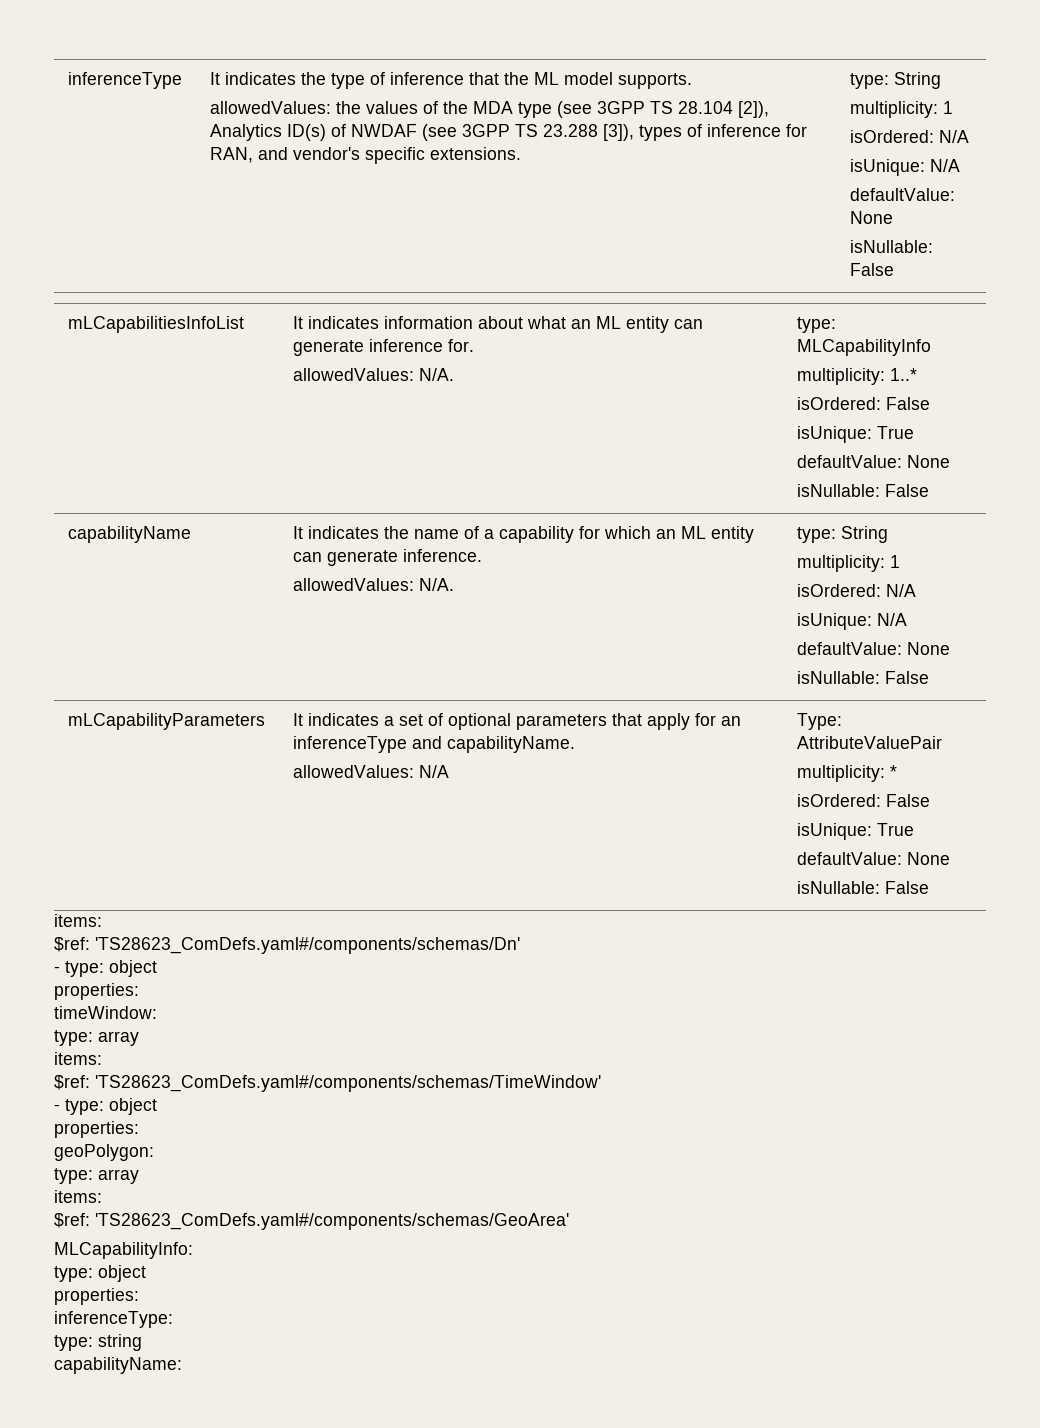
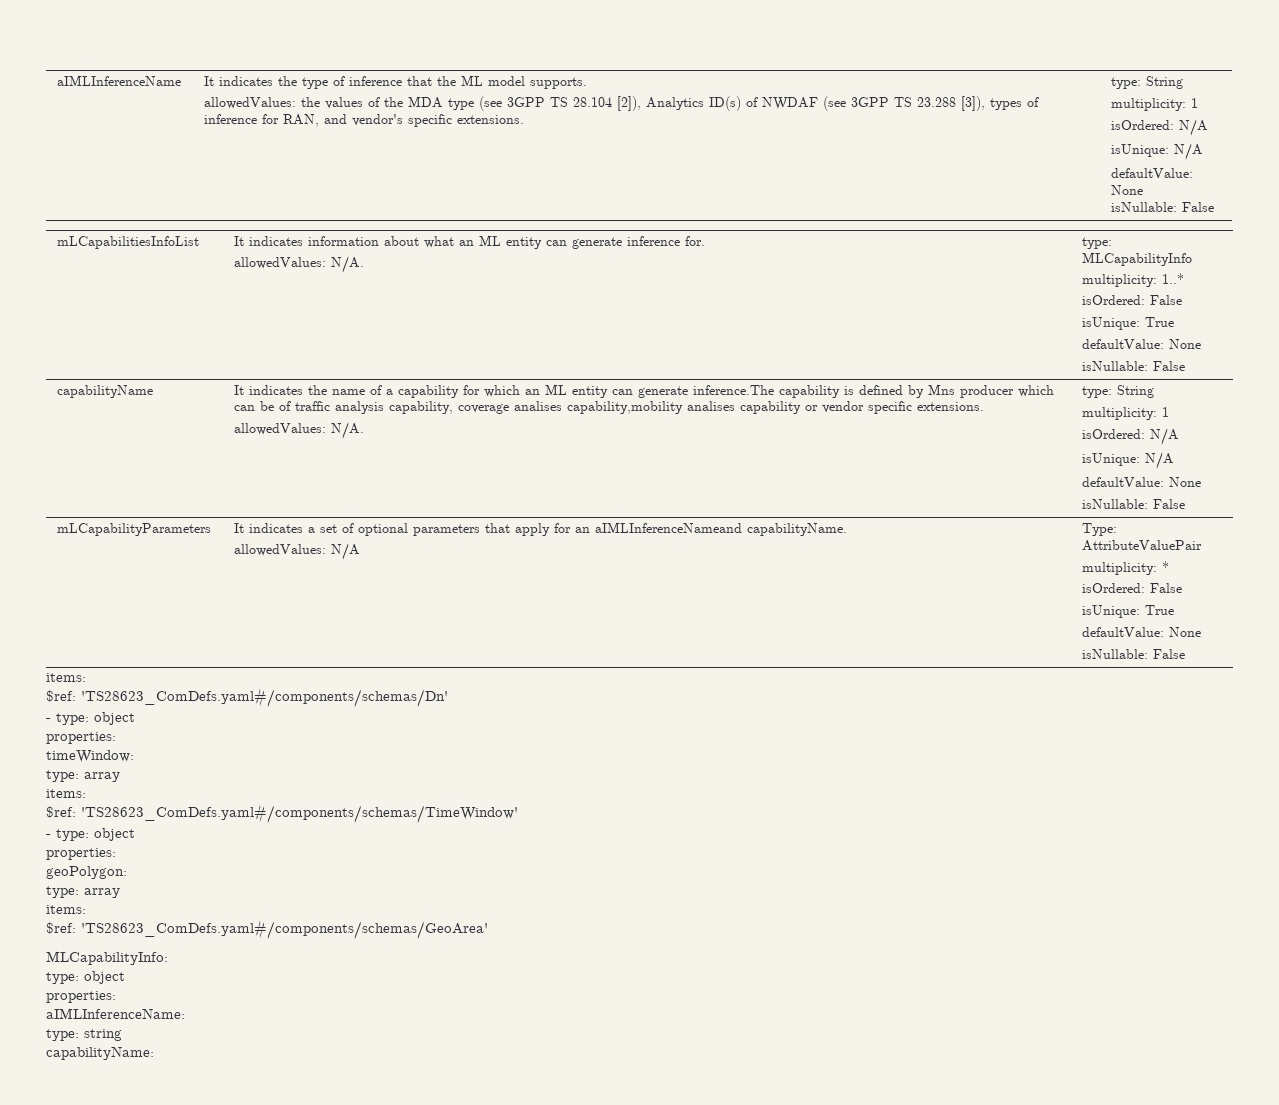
[67,72,182,89] inferenceType -> [57,75,182,86] aIMLInferenceName
[402,549,482,562] inference. -> [693,384,1055,398] [234,401,985,414] inference.The capability is defined by Mns producer which can be of traffic analysis capability, coverage analises capability,mobility analises capability or vendor specific extensions.
[292,736,442,753] inferenceType and -> [595,522,743,533] aIMLInferenceNameand
[54,1311,173,1328] inferenceType: -> [46,1008,185,1019] aIMLInferenceName:

